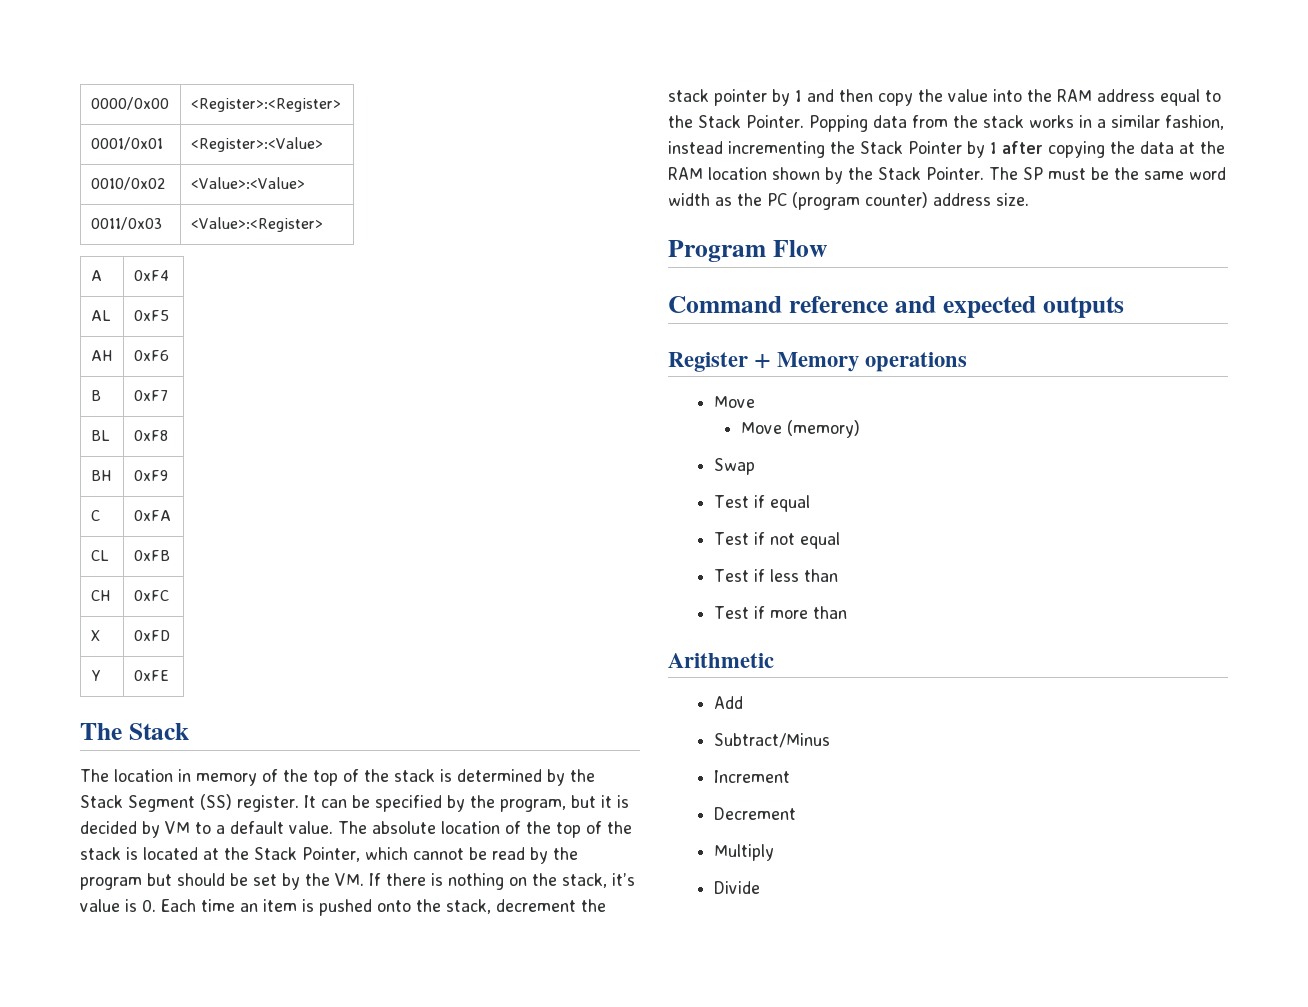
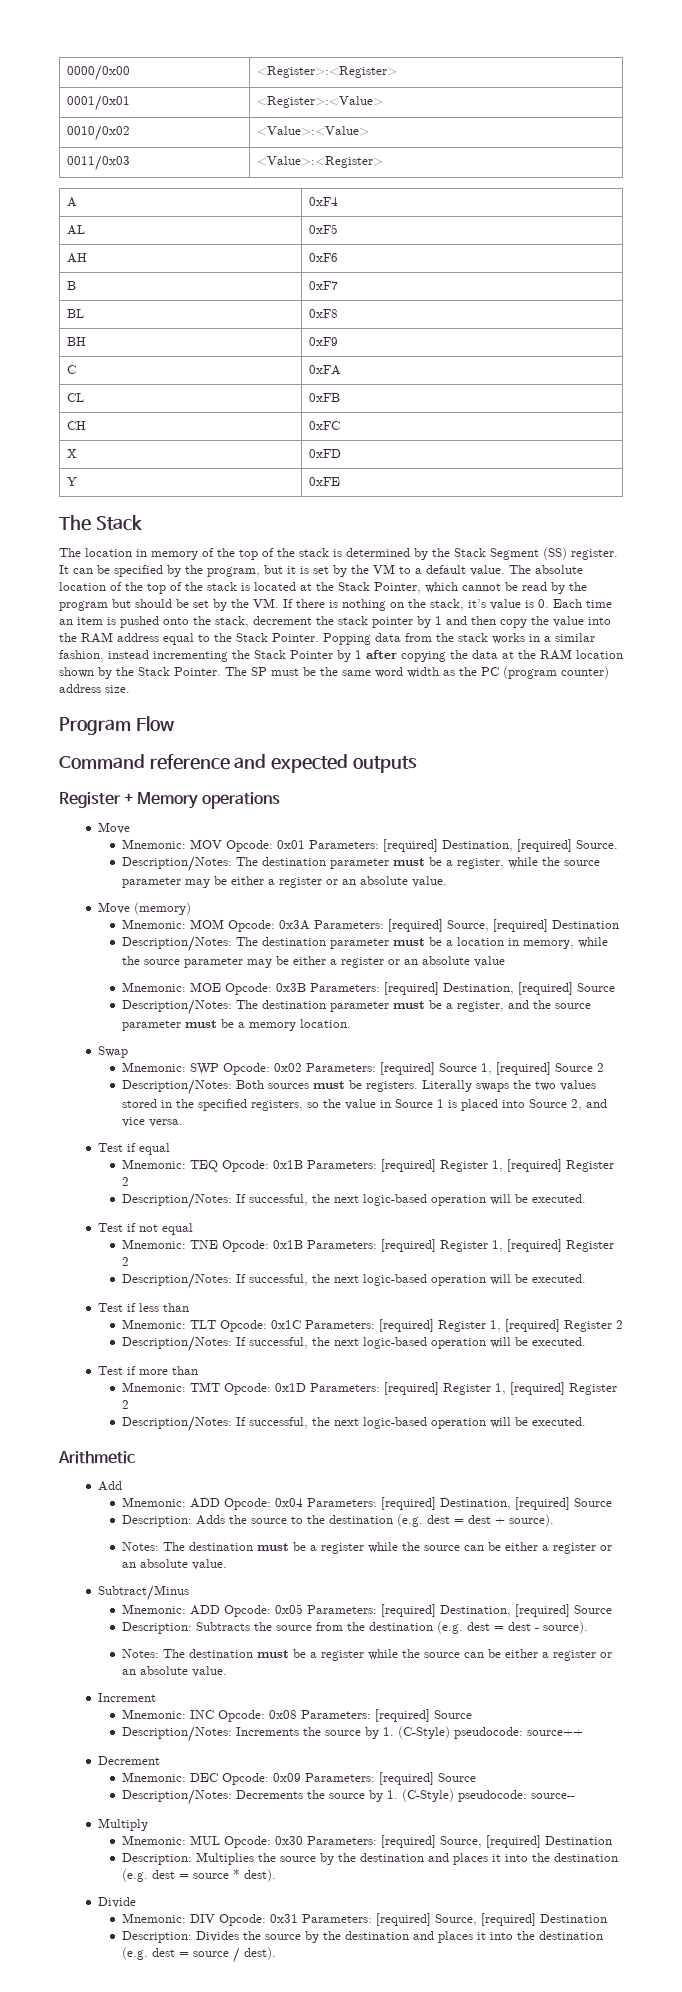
[80,821,160,838] decided by -> [313,565,369,577] set by the
[740,420,860,438] [714,458,756,475] [714,495,811,512] [714,532,841,549] [714,569,839,582] [714,606,848,619] [668,653,774,668] [714,696,744,709] [714,733,831,748] [714,770,791,783] [714,807,797,820] [714,844,775,861] [714,881,761,894] Move (memory) // Swap // Test if equal // Test if not equal // Test if less than // Test if more than // Arithmetic // Add // Subtract/Minus // Increment // Decrement // Multiply // Divide -> [121,839,618,852] [121,856,600,872] [121,876,447,888] [97,902,191,915] [121,919,619,932] [121,936,608,952] [121,956,505,968] [121,982,615,995] [121,999,591,1015] [121,1019,351,1031] [97,1046,128,1058] [121,1062,604,1075] [121,1079,596,1095] [121,1099,607,1111] [121,1117,183,1127] [97,1143,170,1155] [121,1159,614,1172] [121,1177,129,1186] [121,1193,586,1209] [97,1223,193,1235] [121,1239,614,1252] [121,1257,129,1266] [121,1273,586,1289] [97,1303,189,1312] [121,1319,623,1332] [121,1336,586,1352] [97,1366,198,1375] [121,1382,617,1395] [121,1400,129,1409] [121,1416,586,1432] [58,1451,135,1464] [97,1481,122,1491] [121,1497,612,1510] [121,1514,554,1527] [121,1542,612,1554] [121,1559,227,1570] [97,1585,189,1601] [121,1604,612,1617] [121,1621,588,1634] [121,1649,612,1661] [121,1666,227,1677] [97,1693,156,1702] [121,1709,472,1722] [121,1726,583,1742] [97,1756,160,1765] [121,1772,476,1785] [121,1789,575,1805] [97,1818,148,1831] [121,1835,612,1848] [121,1852,618,1865] [121,1869,276,1882] [97,1897,136,1908] [121,1913,607,1926] [121,1931,603,1943] [121,1947,276,1963] Mnemonic: MOV Opcode: 0x01 Parameters: [required] Destination, [required] Source. // Description/Notes: The destination parameter must be a register, while the source parameter may be either a register or an absolute value. // Move (memory) // Mnemonic: MOM Opcode: 0x3A Parameters: [required] Source, [required] Destination // Description/Notes: The destination parameter must be a location in memory, while the source parameter may be either a register or an absolute value // Mnemonic: MOE Opcode: 0x3B Parameters: [required] Destination, [required] Source // Description/Notes: The destination parameter must be a register, and the source parameter must be a memory location. // Swap // Mnemonic: SWP Opcode: 0x02 Parameters: [required] Source 1, [required] Source 2 // Description/Notes: Both sources must be registers. Literally swaps the two values stored in the specified registers, so the value in Source 1 is placed into Source 2, and vice versa. // Test if equal // Mnemonic: TEQ Opcode: 0x1B Parameters: [required] Register 1, [required] Register 2 // Description/Notes: If successful, the next logic-based operation will be executed. // Test if not equal // Mnemonic: TNE Opcode: 0x1B Parameters: [required] Register 1, [required] Register 2 // Description/Notes: If successful, the next logic-based operation will be executed. // Test if less than // Mnemonic: TLT Opcode: 0x1C Parameters: [required] Register 1, [required] Register 2 // Description/Notes: If successful, the next logic-based operation will be executed. // Test if more than // Mnemonic: TMT Opcode: 0x1D Parameters: [required] Register 1, [required] Register 2 // Description/Notes: If successful, the next logic-based operation will be executed. // Arithmetic // Add // Mnemonic: ADD Opcode: 0x04 Parameters: [required] Destination, [required] Source // Description: Adds the source to the destination (e.g. dest = dest + source). // Notes: The destination must be a register while the source can be either a register or an absolute value. // Subtract/Minus // Mnemonic: ADD Opcode: 0x05 Parameters: [required] Destination, [required] Source // Description: Subtracts the source from the destination (e.g. dest = dest - source). // Notes: The destination must be a register while the source can be either a register or an absolute value. // Increment // Mnemonic: INC Opcode: 0x08 Parameters: [required] Source // Description/Notes: Increments the source by 1. (C-Style) pseudocode: source++ // Decrement // Mnemonic: DEC Opcode: 0x09 Parameters: [required] Source // Description/Notes: Decrements the source by 1. (C-Style) pseudocode: source-- // Multiply // Mnemonic: MUL Opcode: 0x30 Parameters: [required] Source, [required] Destination // Description: Multiplies the source by the destination and places it into the destination (e.g. dest = source * dest). // Divide // Mnemonic: DIV Opcode: 0x31 Parameters: [required] Source, [required] Destination // Description: Divides the source by the destination and places it into the destination (e.g. dest = source / dest).

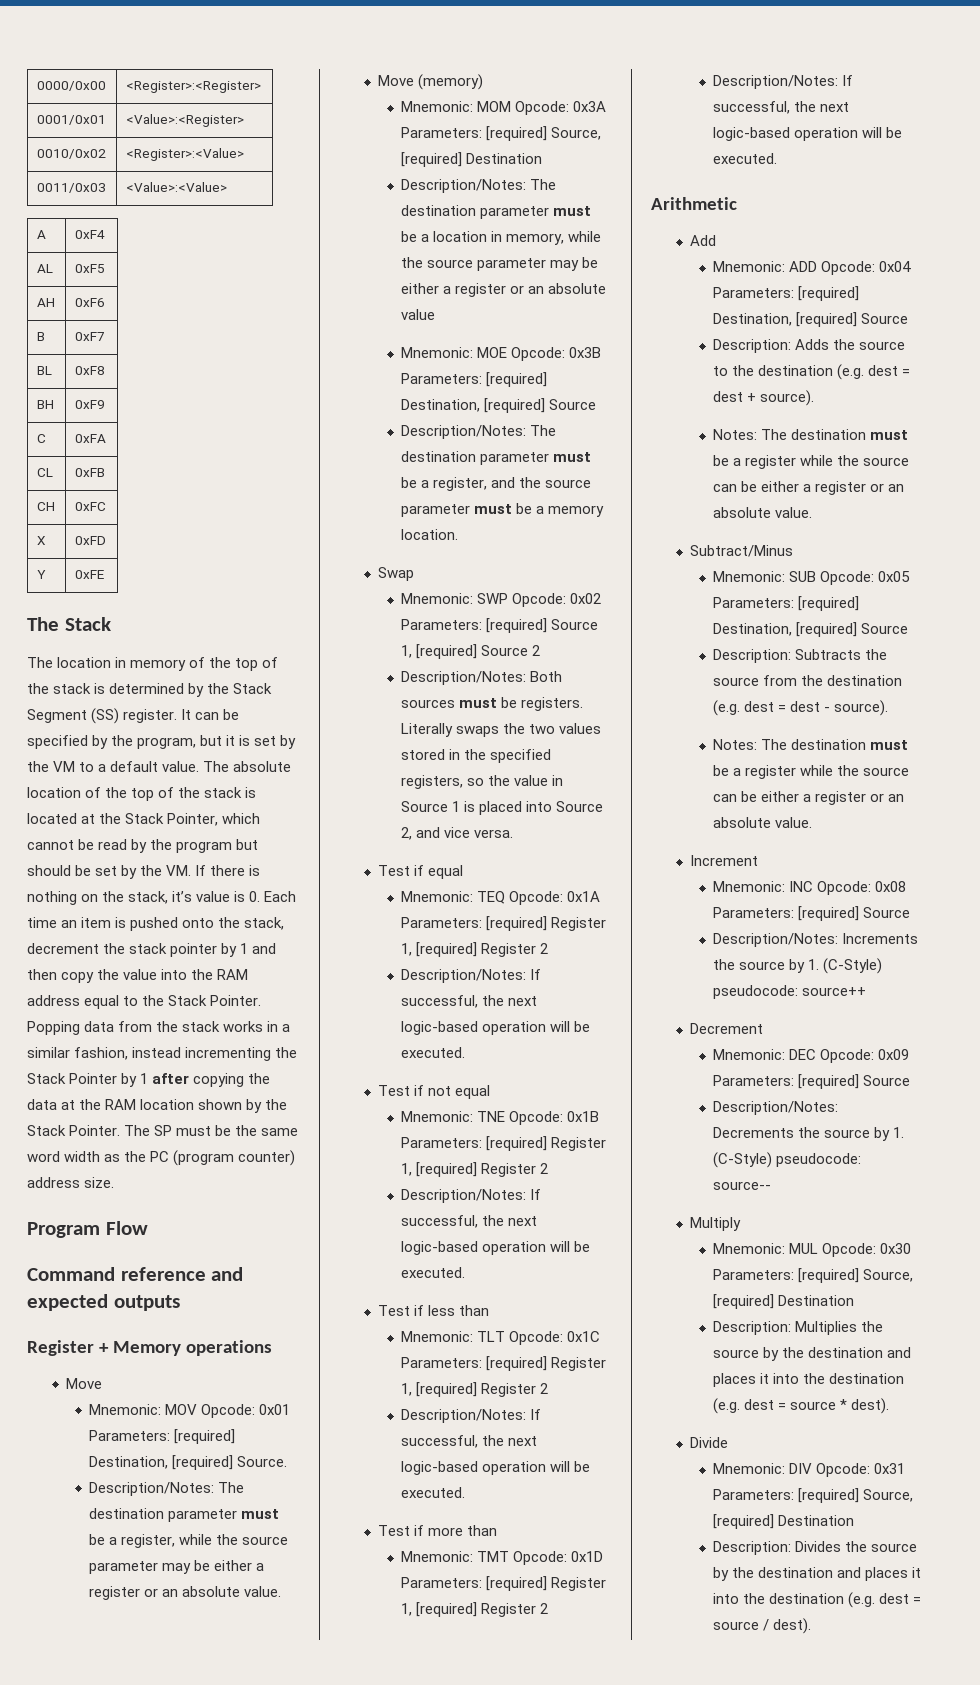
[257,96,384,108] <Register>:<Value> -> [125,114,244,127] <Value>:<Register>
[257,126,370,136] <Value>:<Value> -> [125,148,244,161] <Register>:<Value>
[257,156,384,168] <Value>:<Register> -> [125,182,227,192] <Value>:<Value>
[272,1160,303,1169] 0x1B -> [567,891,601,902] 0x1A
[189,1605,220,1615] ADD -> [789,571,817,582] SUB

